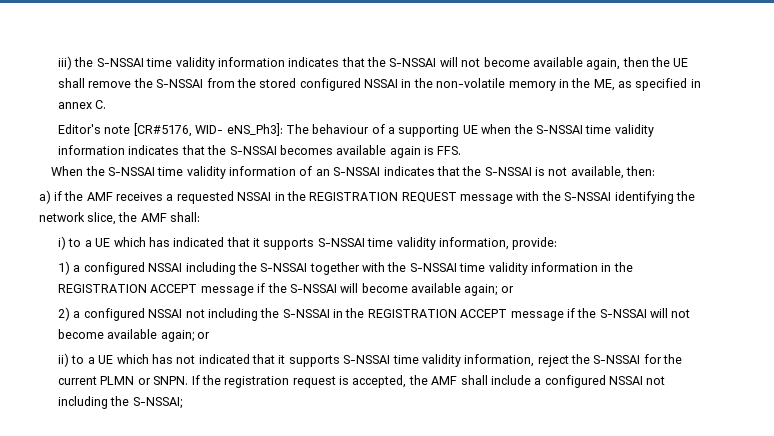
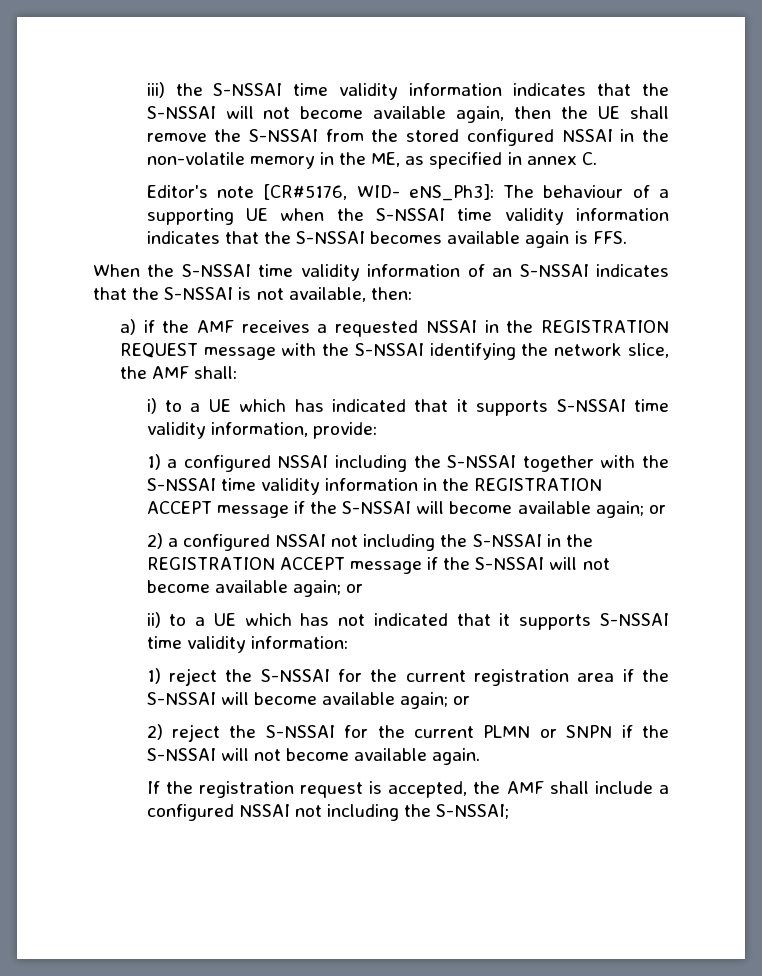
[464,354,535,367] information, -> [250,636,348,649] [146,668,669,686] [146,692,471,709] [146,724,163,740] information: // 1) reject the S-NSSAI for the current registration area if the S-NSSAI will become available again; or // 2)
[153,376,189,385] SNPN. -> [566,725,669,738] [146,748,481,765] SNPN if the S-NSSAI will not become available again. //

